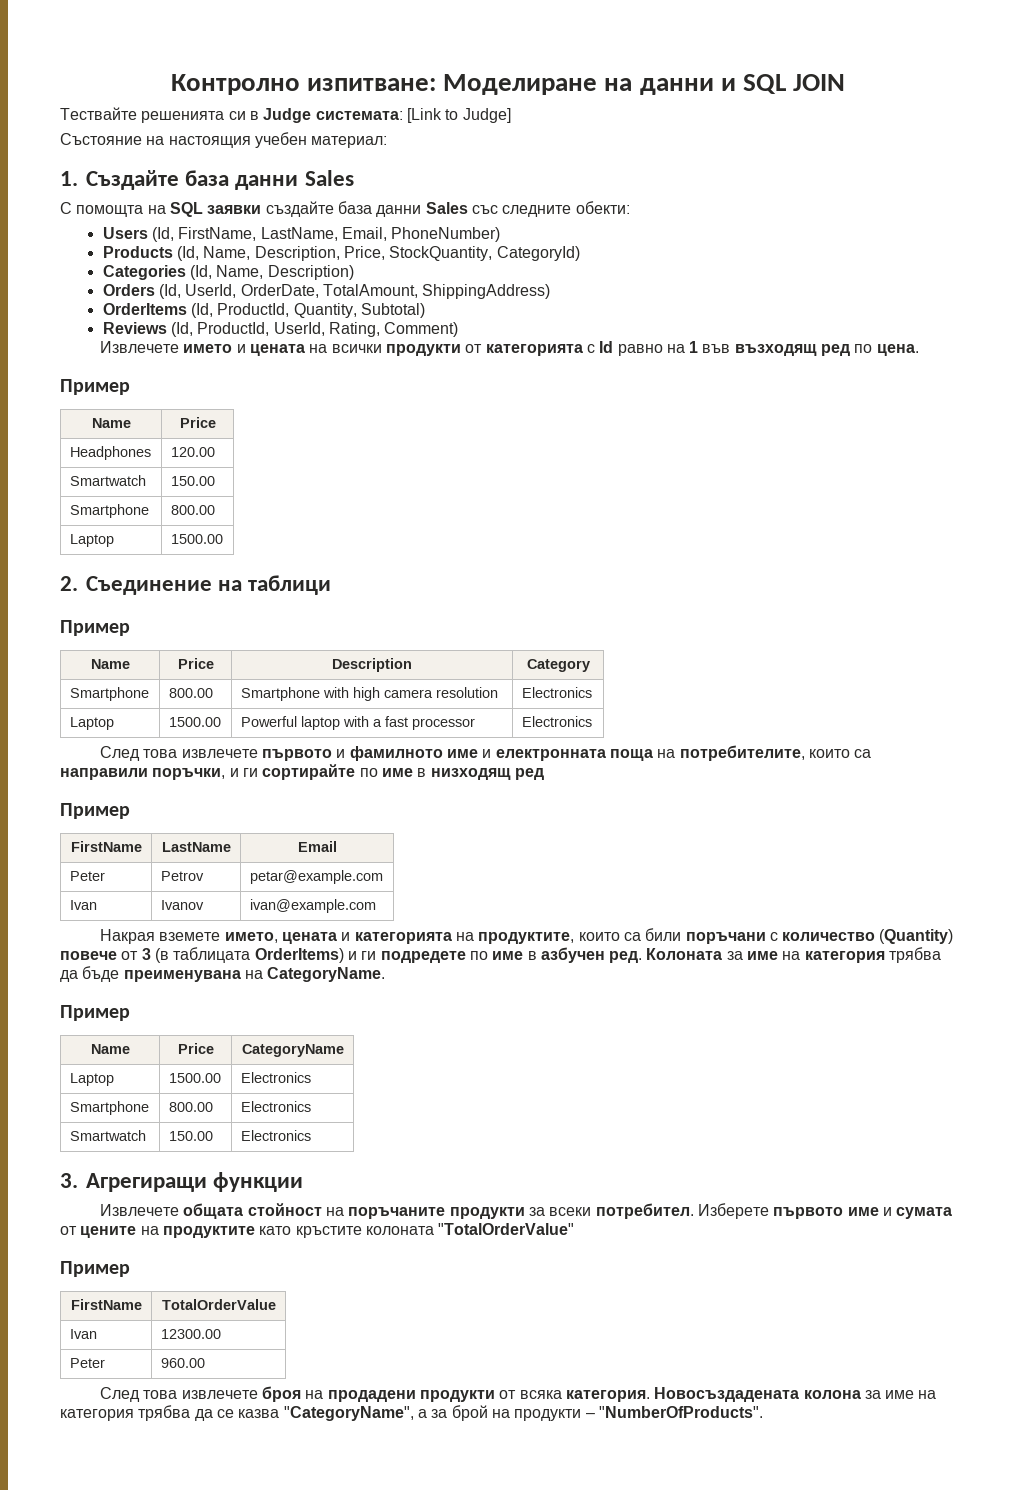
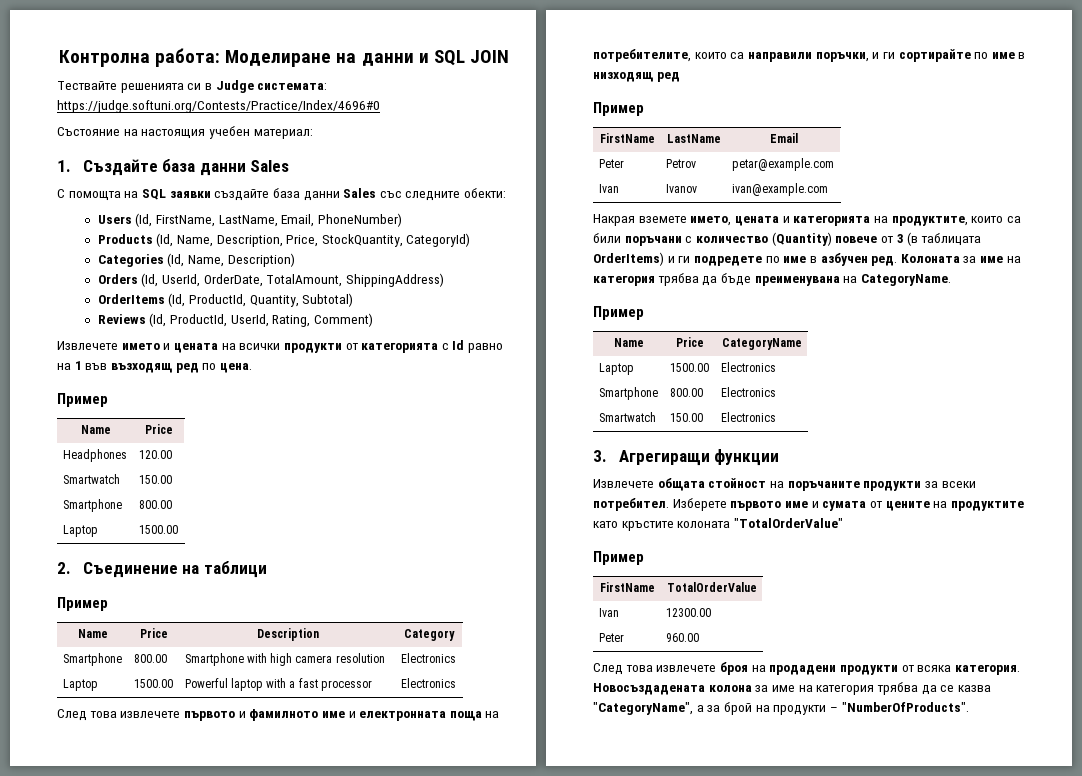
[170,74,437,95] Контролно изпитване: -> [59,48,221,67] Контролна работа:
[406,108,511,123] [Link to Judge] -> [57,100,380,113] https://judge.softuni.org/Contests/Practice/Index/4696#0

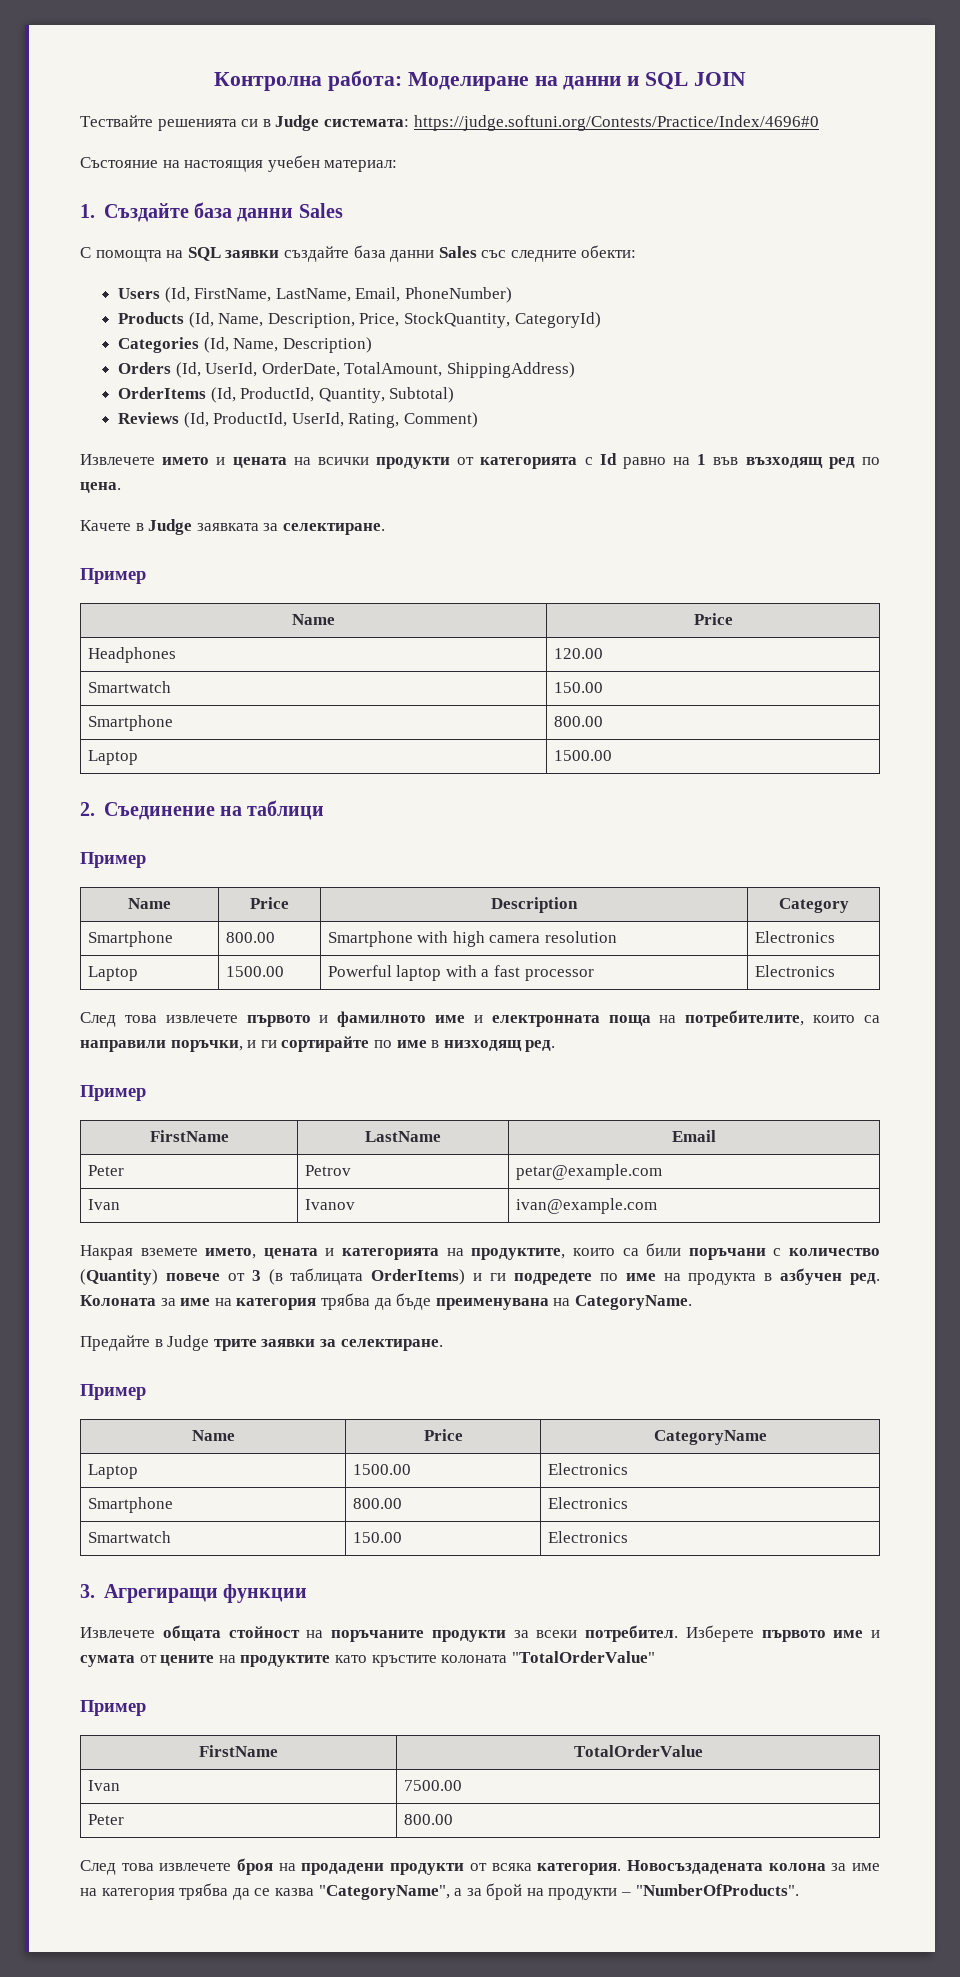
(252, 368) none -> [80,519,385,535] // Качете в Judge заявката за селектиране.
[656,72,680,82] ред -> [525,1040,556,1052] ред.
(807, 259) none -> [663,1273,757,1285] на продукта
(951, 280) none -> [80,1335,443,1351] // Предайте в Judge трите заявки за селектиране.
[665,608,711,617] [598,633,624,642] [665,633,699,642] 12300.00 // Peter | 960.00 -> [403,1780,462,1791] [87,1814,124,1825] [403,1814,453,1825] 7500.00 // Peter | 800.00

